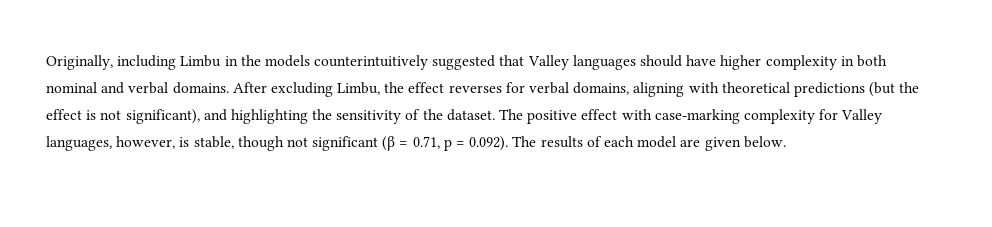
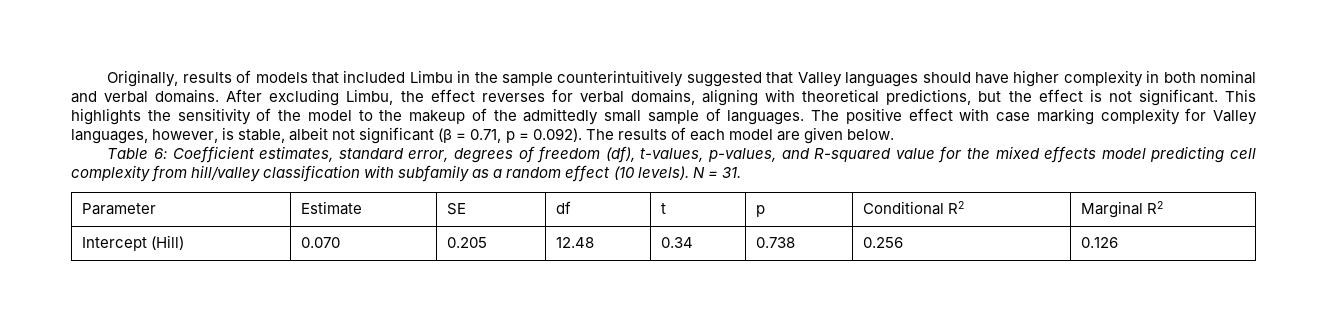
[117,55,177,70] including -> [182,70,406,84] results of models that included
[264,55,310,67] models -> [502,72,554,86] sample
[793,82,896,97] predictions (but -> [886,89,1002,105] predictions, but
[125,109,308,124] significant), and highlighting -> [1138,89,1257,106] [71,108,141,125] significant. This highlights
[446,109,495,121] dataset. -> [307,108,805,125] model to the makeup of the admittedly small sample of languages.
[654,109,740,124] case-marking -> [996,108,1094,125] case marking
[237,136,284,151] though -> [289,127,329,141] albeit
(786, 142) none -> [107,146,1256,163] [71,165,741,182] [81,203,156,215] [300,201,362,215] [446,203,466,215] [555,201,571,214] [660,203,666,214] [755,205,765,217] [862,201,964,215] [1080,201,1163,218] [81,235,184,251] [300,237,340,248] [446,237,487,248] [555,237,594,248] [660,237,693,248] [755,237,795,248] [862,237,903,248] [1080,237,1118,248] // Table 6: Coefficient estimates, standard error, degrees of freedom (df), t-values, p-values, and R-squared value for the mixed effects model predicting cell complexity from hill/valley classification with subfamily as a random effect (10 levels). N = 31. // Parameter | Estimate | SE | df | t | p | Conditional R2 | Marginal R2 // Intercept (Hill) | 0.070 | 0.205 | 12.48 | 0.34 | 0.738 | 0.256 | 0.126

